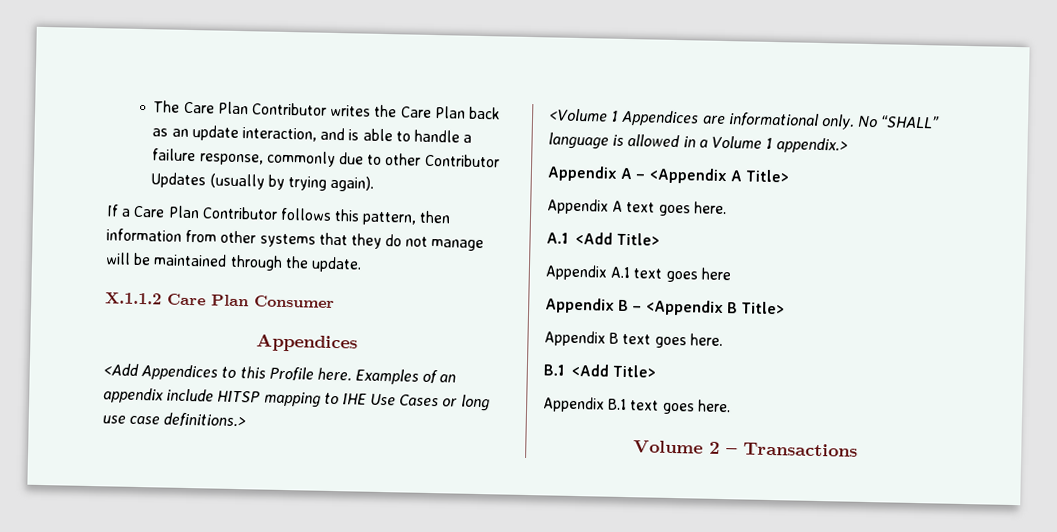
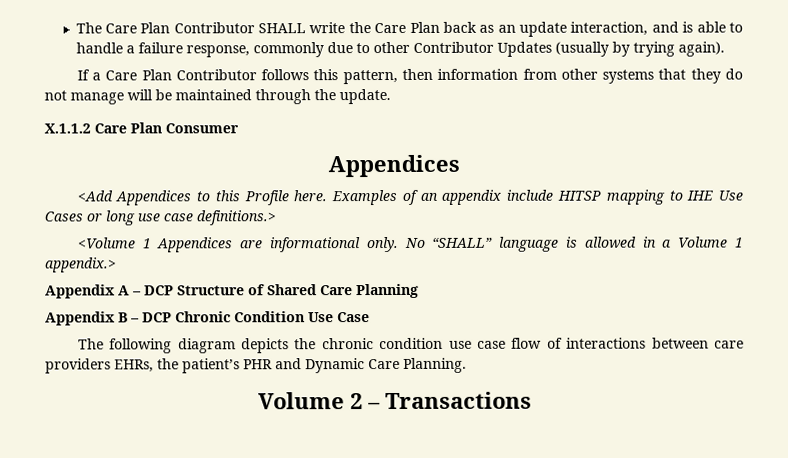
[330,104,372,117] writes -> [258,22,346,34] SHALL write
[648,167,790,185] [547,198,727,217] [546,231,660,246] [545,264,731,283] [545,297,785,317] [544,330,723,349] [543,363,656,378] [543,396,731,415] <Appendix A Title> // Appendix A text goes here. // A.1 <Add Title> // Appendix A.1 text goes here // Appendix B – <Appendix B Title> // Appendix B text goes here. // B.1 <Add Title> // Appendix B.1 text goes here. -> [144,283,419,299] [45,311,370,326] [77,337,745,354] [45,357,467,374] DCP Structure of Shared Care Planning // Appendix B – DCP Chronic Condition Use Case // The following diagram depicts the chronic condition use case flow of interactions between care providers EHRs, the patient’s PHR and Dynamic Care Planning.

